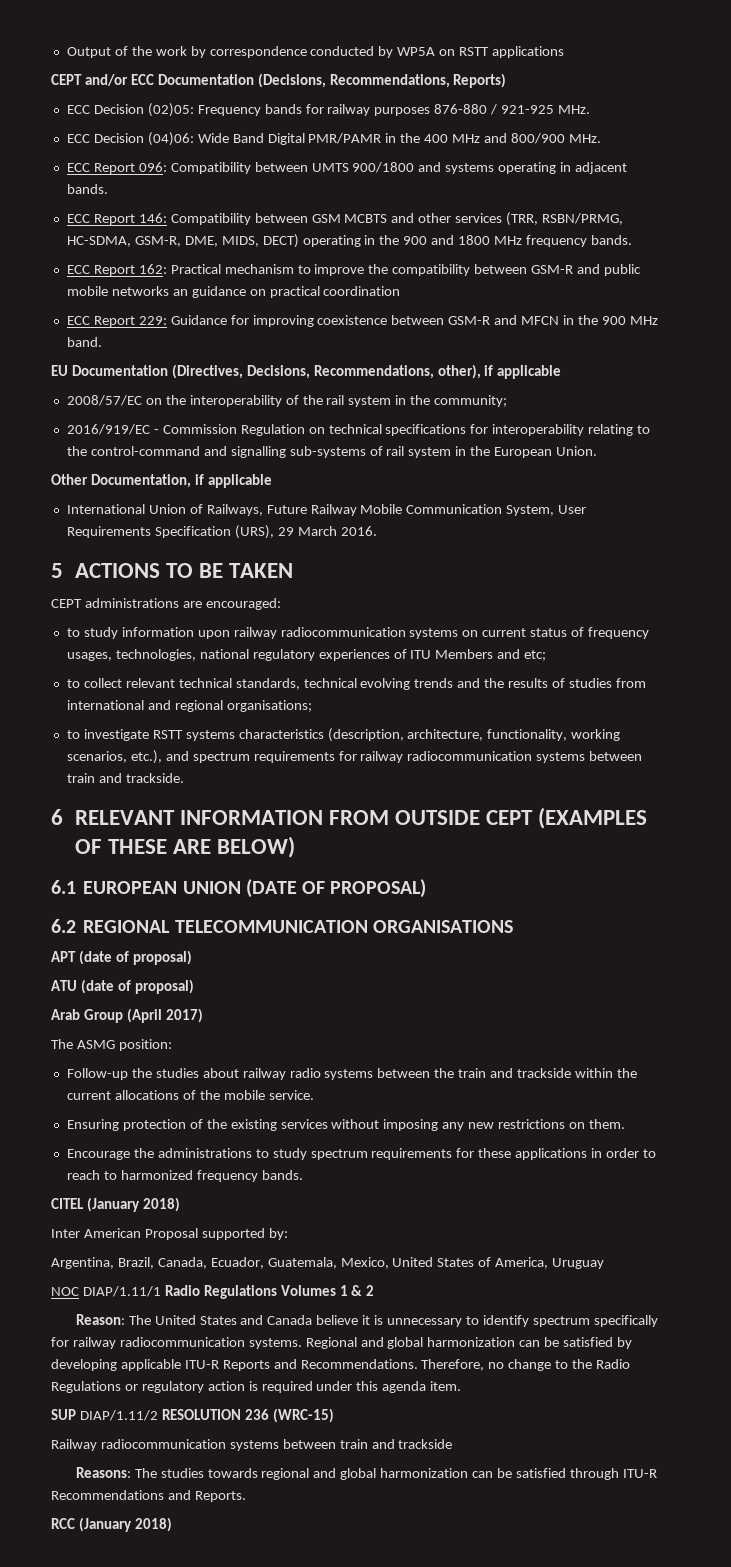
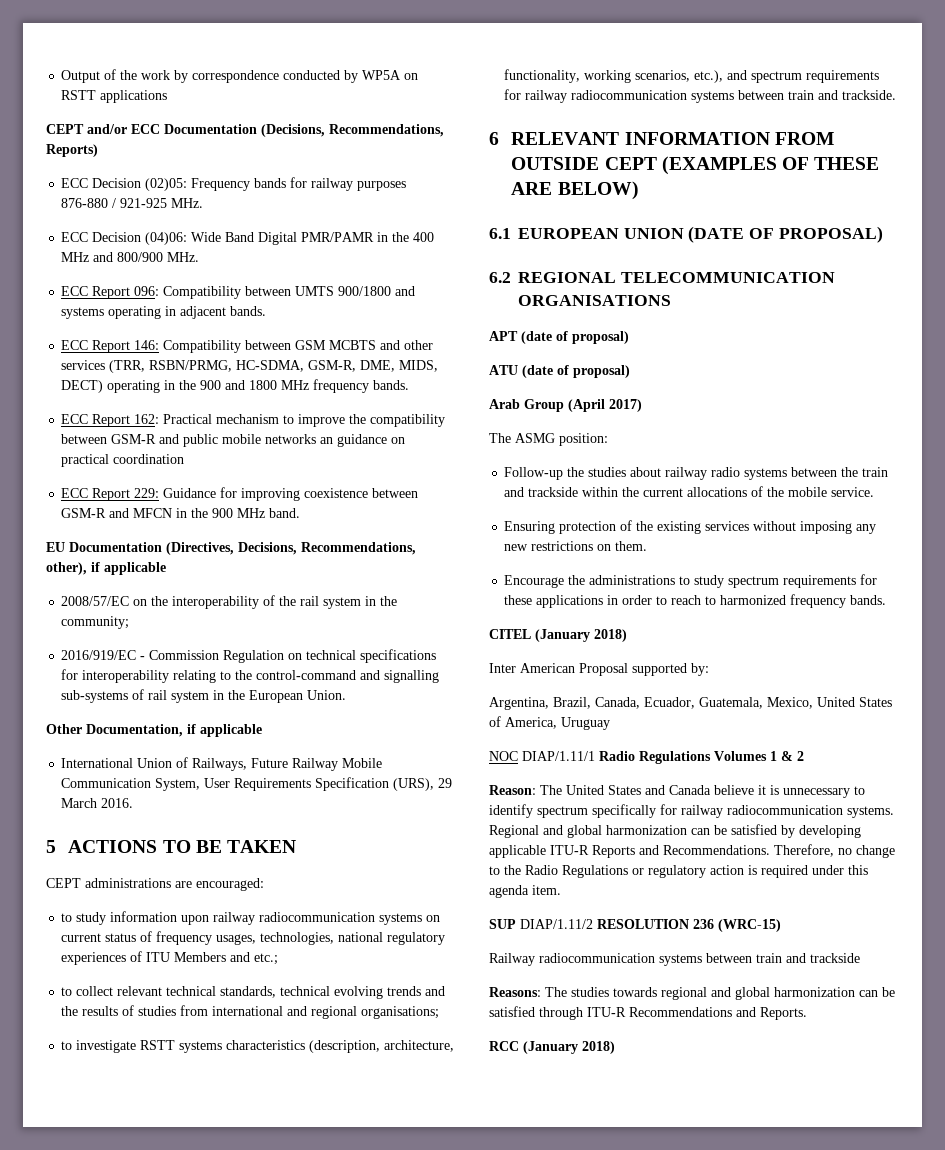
[524,650,547,661] etc; -> [254,953,279,965] etc.;

